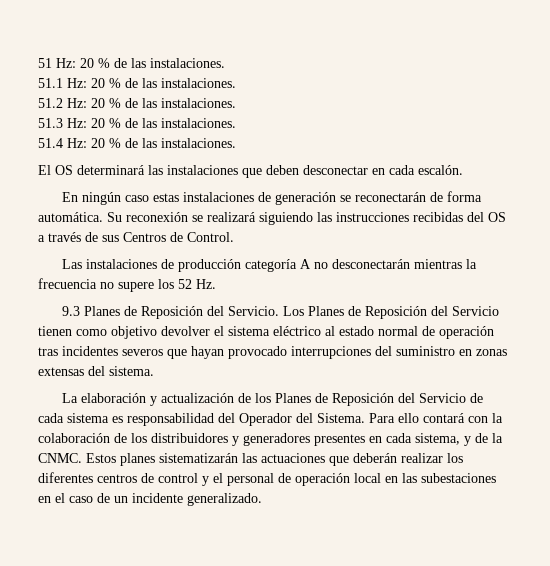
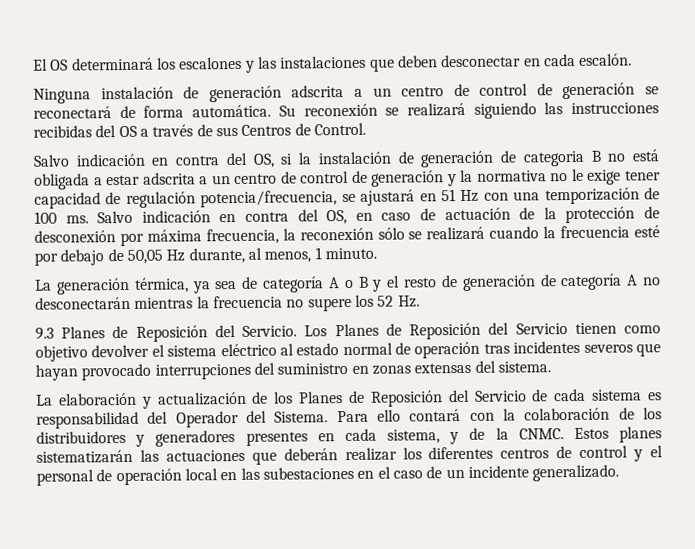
[38,58,225,68] [38,78,236,88] [38,98,236,108] [38,118,236,128] [38,138,236,148] [38,165,145,175] 51 Hz: 20 % de las instalaciones. // 51.1 Hz: 20 % de las instalaciones. // 51.2 Hz: 20 % de las instalaciones. // 51.3 Hz: 20 % de las instalaciones. // 51.4 Hz: 20 % de las instalaciones. // El OS determinará -> [33,56,255,73] El OS determinará los escalones y
[62,192,255,205] En ningún caso estas instalaciones -> [33,83,529,104] Ninguna instalación de generación adscrita a un centro de control
[355,192,427,202] reconectarán -> [33,106,112,119] reconectará
[62,259,242,272] Las instalaciones de producción -> [33,149,661,168] [34,168,662,190] [34,187,661,209] [34,206,661,225] [34,225,660,247] [34,247,377,266] [35,274,557,295] Salvo indicación en contra del OS, si la instalación de generación de categoria B no está obligada a estar adscrita a un centro de control de generación y la normativa no le exige tener capacidad de regulación potencia/frecuencia, se ajustará en 51 Hz con una temporización de 100 ms. Salvo indicación en contra del OS, en caso de actuación de la protección de desconexión por máxima frecuencia, la reconexión sólo se realizará cuando la frecuencia esté por debajo de 50,05 Hz durante, al menos, 1 minuto. // La generación térmica, ya sea de categoría A o B y el resto de generación de

